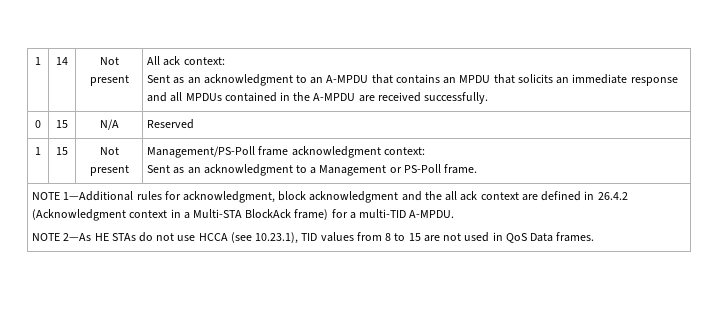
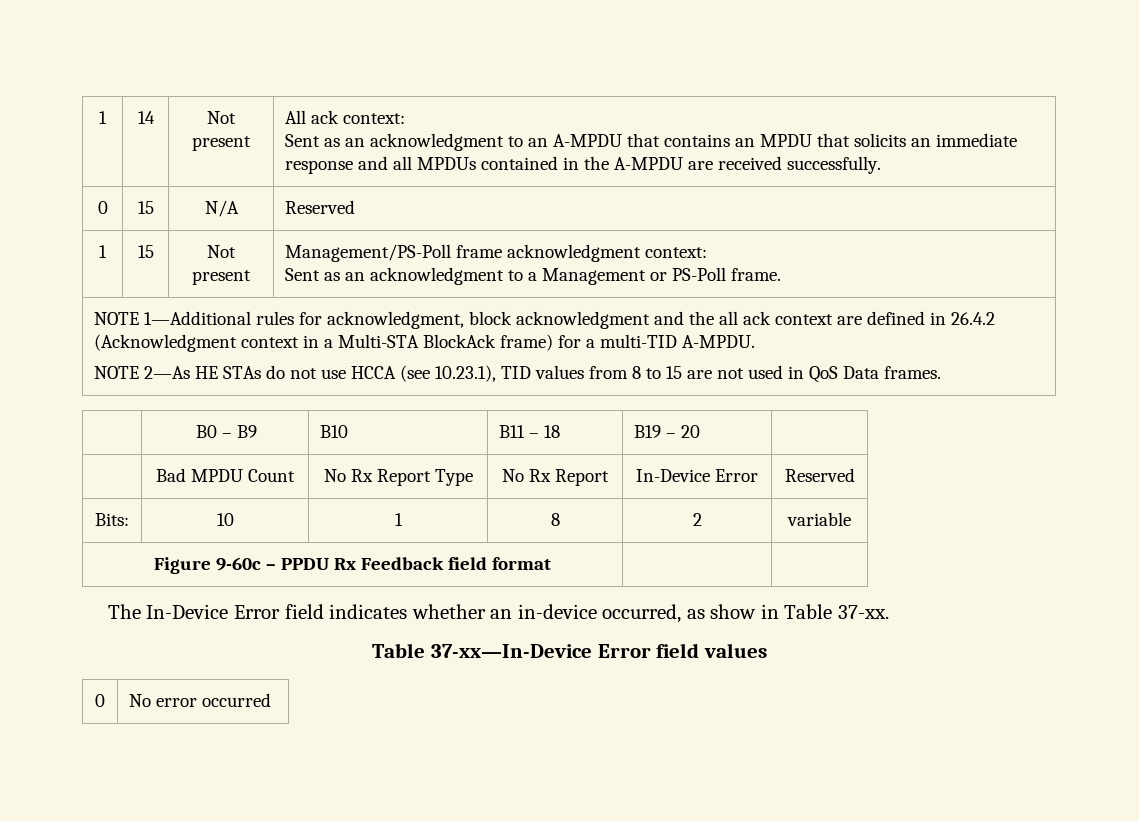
(595, 237) none -> [196,425,258,438] [320,425,349,438] [499,425,561,438] [634,425,701,438] [156,468,295,482] [323,469,473,486] [502,469,609,486] [636,469,758,482] [784,468,855,482] [95,513,129,526] [216,513,234,526] [394,513,403,526] [550,513,560,526] [692,513,702,526] [787,512,851,526] [154,557,551,574] [107,604,889,623] [372,643,767,658] [95,694,105,707] [129,693,272,707] // | B0 – B9 | B10 | B11 – 18 | B19 – 20 | // | Bad MPDU Count | No Rx Report Type | No Rx Report | In-Device Error | Reserved // Bits: | 10 | 1 | 8 | 2 | variable // Figure 9-60c – PPDU Rx Feedback field format | | // The In-Device Error field indicates whether an in-device occurred, as show in Table 37-xx. // Table 37-xx—In-Device Error field values // 0 | No error occurred

